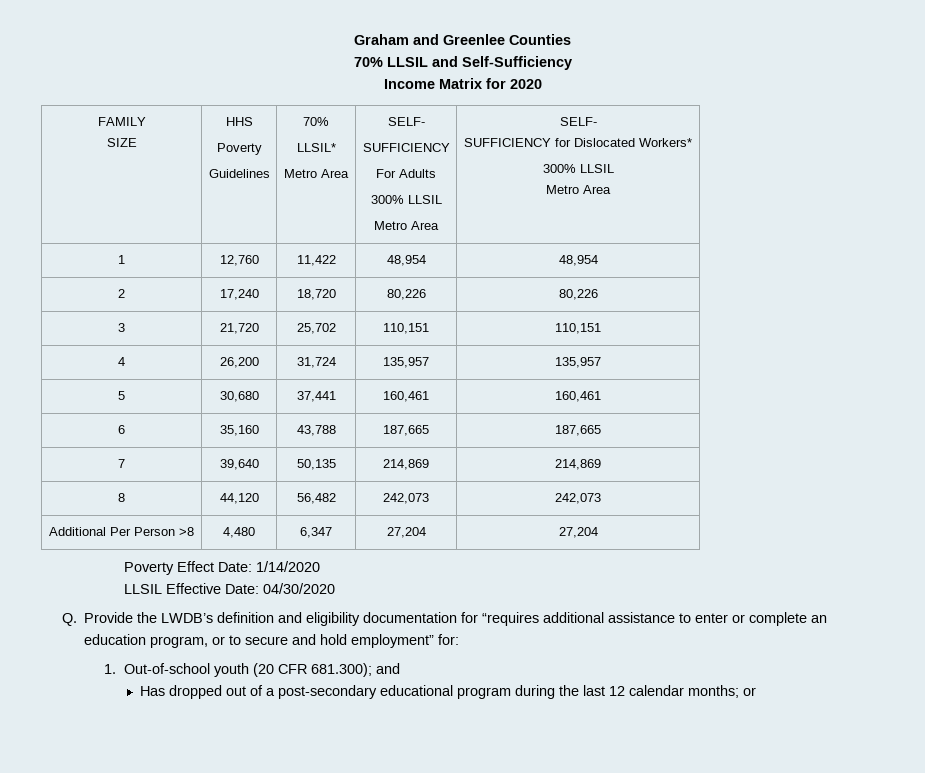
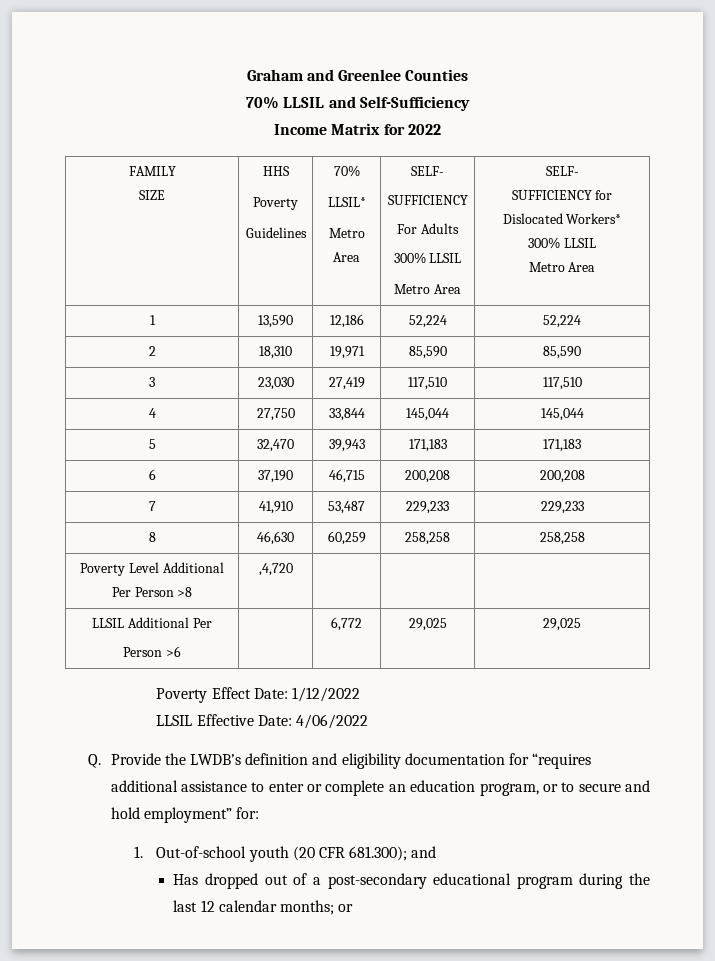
[509,79,542,89] 2020 -> [407,124,441,135] 2022
[219,255,259,266] [296,255,336,266] [386,255,426,266] [558,255,598,266] [118,289,125,298] [219,289,259,300] [296,289,336,300] [386,289,426,300] [558,289,598,300] [118,323,125,332] [219,323,259,334] [296,323,336,334] [383,323,429,334] [555,323,601,334] [118,357,125,366] [219,357,259,368] [296,357,336,368] [383,357,429,368] [555,357,601,368] [118,391,125,400] [219,391,259,402] [296,391,336,402] [383,391,429,402] [555,391,601,402] [118,425,125,434] [219,425,259,436] [296,425,336,436] [383,425,429,436] [555,425,601,436] [118,459,125,468] [219,459,259,470] [296,459,336,470] [383,459,429,470] [555,459,601,470] [118,493,125,502] [219,493,259,504] [296,493,336,504] [383,493,429,504] [555,493,601,504] [49,527,195,536] [223,527,256,538] [300,527,332,538] [386,527,426,538] [558,527,598,538] 12,760 | 11,422 | 48,954 | 48,954 // 2 | 17,240 | 18,720 | 80,226 | 80,226 // 3 | 21,720 | 25,702 | 110,151 | 110,151 // 4 | 26,200 | 31,724 | 135,957 | 135,957 // 5 | 30,680 | 37,441 | 160,461 | 160,461 // 6 | 35,160 | 43,788 | 187,665 | 187,665 // 7 | 39,640 | 50,135 | 214,869 | 214,869 // 8 | 44,120 | 56,482 | 242,073 | 242,073 // Additional Per Person >8 | 4,480 | 6,347 | 27,204 | 27,204 -> [258,315,293,328] [329,314,364,328] [408,315,447,328] [543,315,581,328] [148,346,156,356] [259,346,292,359] [329,346,365,359] [408,346,447,359] [543,346,581,359] [149,377,155,387] [257,377,294,390] [328,377,365,390] [408,377,447,390] [542,377,582,390] [148,408,156,418] [256,408,295,421] [328,408,365,421] [406,408,449,421] [540,408,584,421] [148,439,156,449] [257,439,294,452] [328,439,365,452] [408,439,447,452] [543,439,581,452] [148,469,156,480] [258,470,293,483] [328,469,365,483] [405,470,450,483] [539,470,585,483] [148,501,156,511] [258,501,293,514] [328,501,365,514] [406,501,449,514] [540,501,584,514] [148,532,156,542] [257,531,294,545] [327,531,366,545] [405,532,450,545] [539,532,585,545] [80,562,224,576] [111,587,193,597] [258,563,293,576] [92,617,212,628] [123,646,181,657] [331,617,362,631] [408,618,447,631] [543,618,581,631] 13,590 | 12,186 | 52,224 | 52,224 // 2 | 18,310 | 19,971 | 85,590 | 85,590 // 3 | 23,030 | 27,419 | 117,510 | 117,510 // 4 | 27,750 | 33,844 | 145,044 | 145,044 // 5 | 32,470 | 39,943 | 171,183 | 171,183 // 6 | 37,190 | 46,715 | 200,208 | 200,208 // 7 | 41,910 | 53,487 | 229,233 | 229,233 // 8 | 46,630 | 60,259 | 258,258 | 258,258 // Poverty Level Additional Per Person >8 | ,4,720 | | | // LLSIL Additional Per // Person >6 | | 6,772 | 29,025 | 29,025
[256,561,321,572] 1/14/2020 -> [291,687,360,702] 1/12/2022
[263,583,336,594] 04/30/2020 -> [295,714,368,729] 4/06/2022

